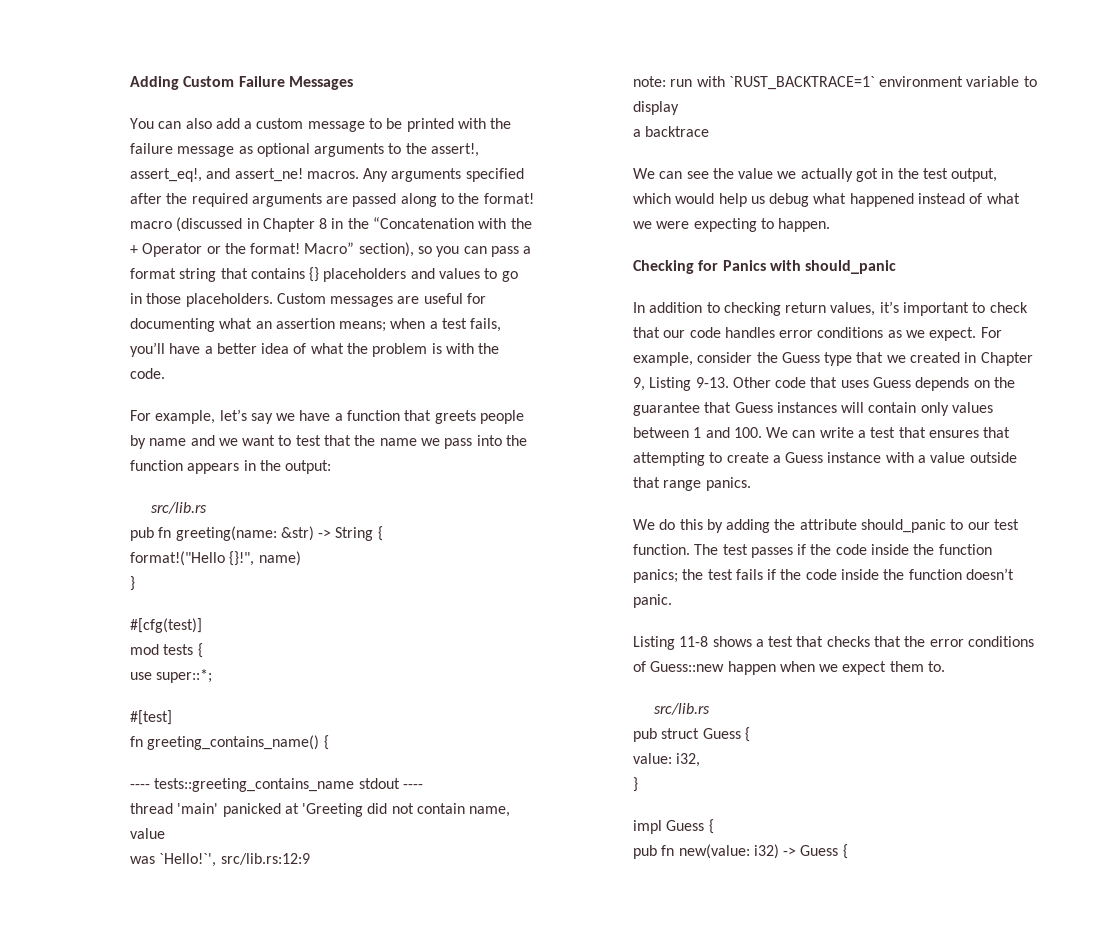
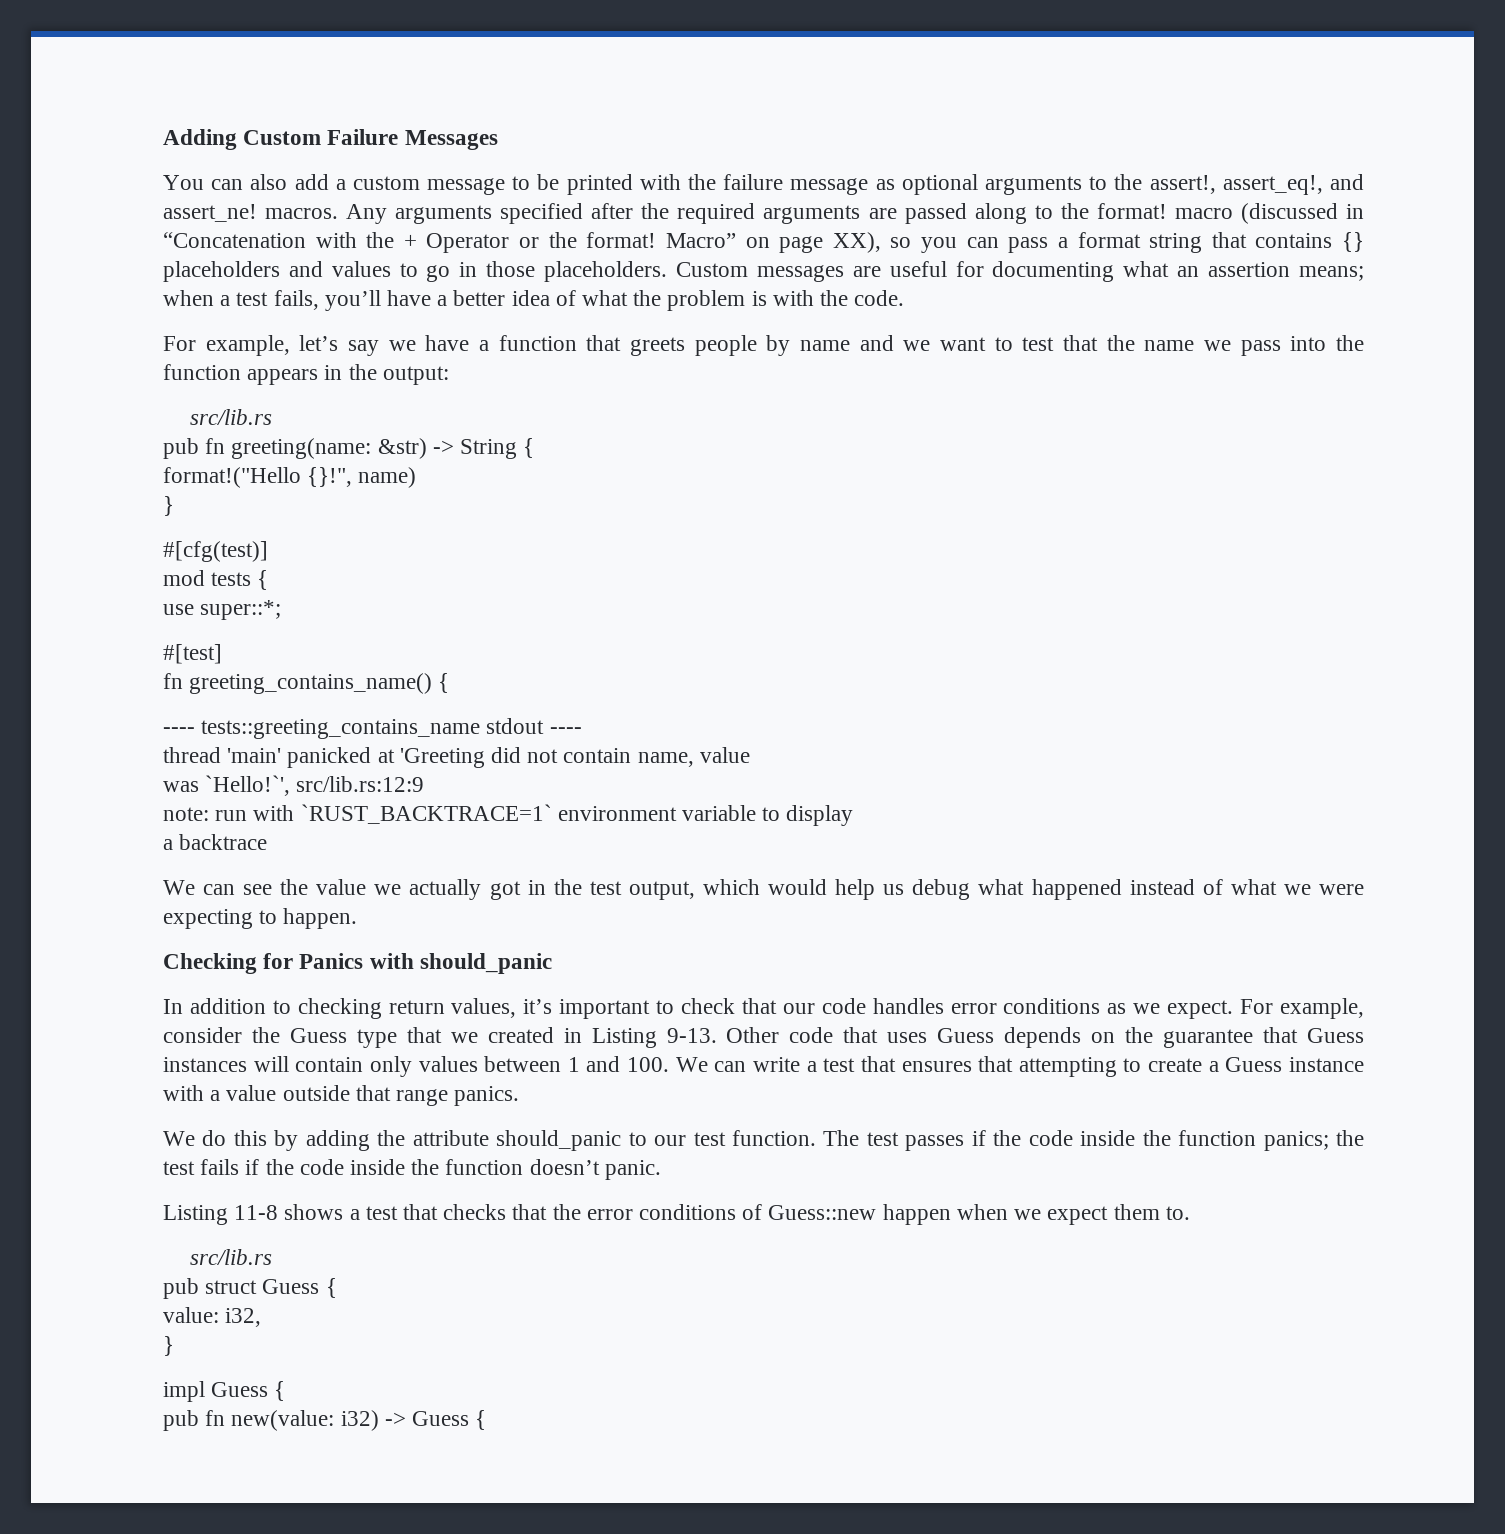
[262,218,369,232] Chapter 8 in the -> (1365, 211) none
[358,242,414,257] section), -> [745,232,881,253] on page XX),
[980,352,1033,366] [632,377,645,391] Chapter 9, -> (582, 1035) none

